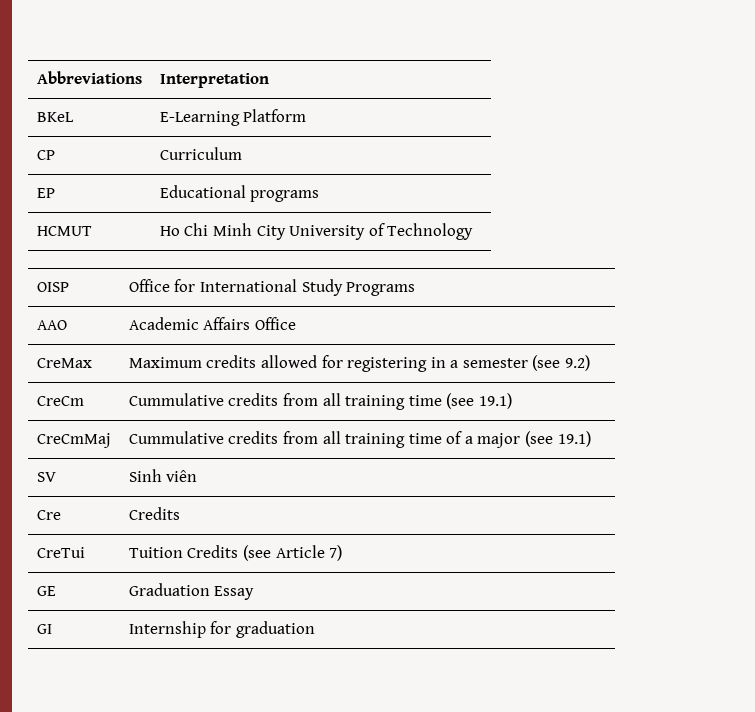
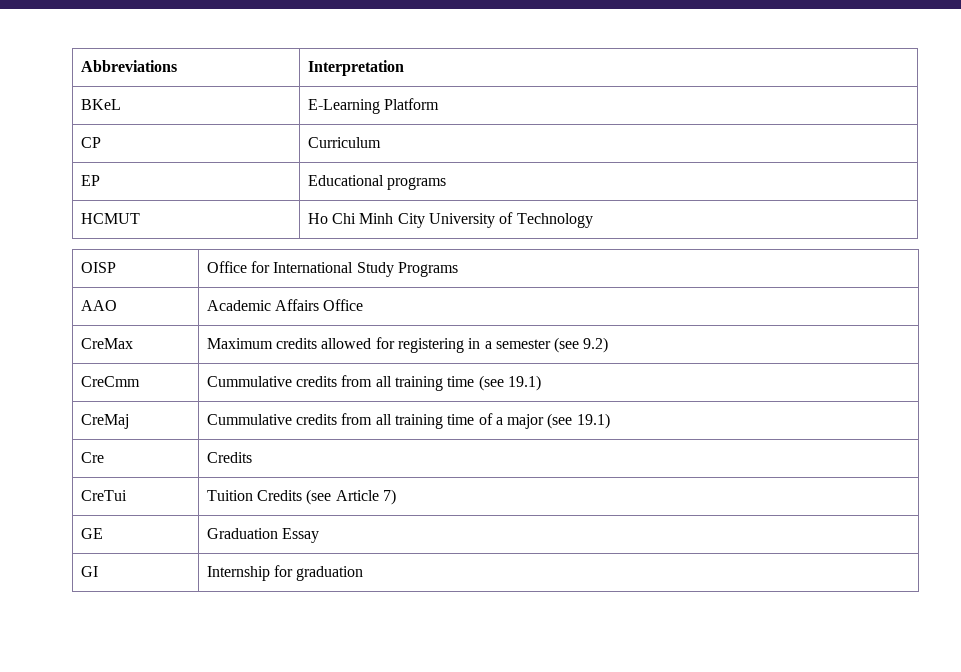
[36,396,84,406] CreCm -> [80,376,140,387] CreCmm
[36,433,111,448] CreCmMaj -> [80,414,129,429] CreMaj
[36,472,56,482] [128,469,198,482] // SV | Sinh viên -> (610, 421) none

